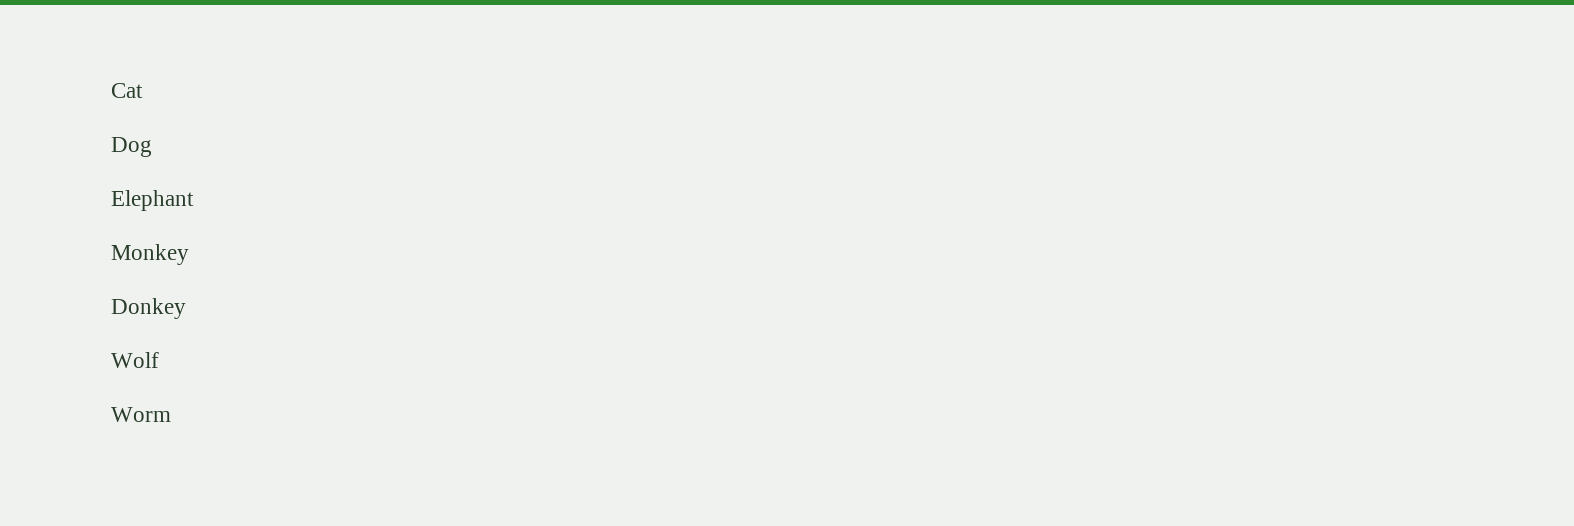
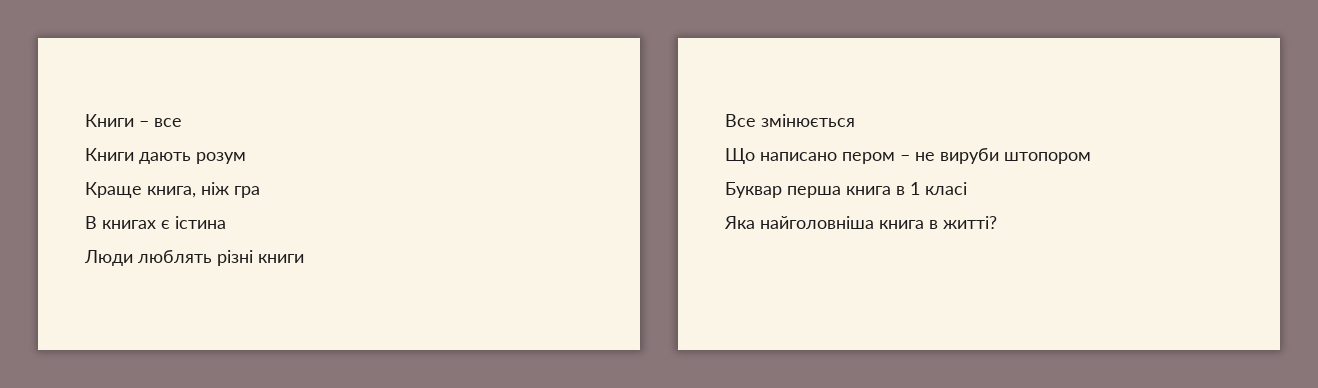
[111,83,143,98] [111,137,152,157] [111,190,194,211] [111,244,189,265] [111,298,186,319] [111,352,159,368] [111,407,171,422] Cat // Dog // Elephant // Monkey // Donkey // Wolf // Worm -> [85,114,182,127] [85,148,246,164] [85,182,260,198] [85,216,226,229] [84,250,304,266] [725,114,855,127] [725,148,1091,164] [725,182,967,198] [724,216,997,229] Книги – все // Книги дають розум // Краще книга, ніж гра // В книгах є істина // Люди люблять різні книги // Все змінюється // Що написано пером – не вируби штопором // Буквар перша книга в 1 класі // Яка найголовніша книга в житті?

